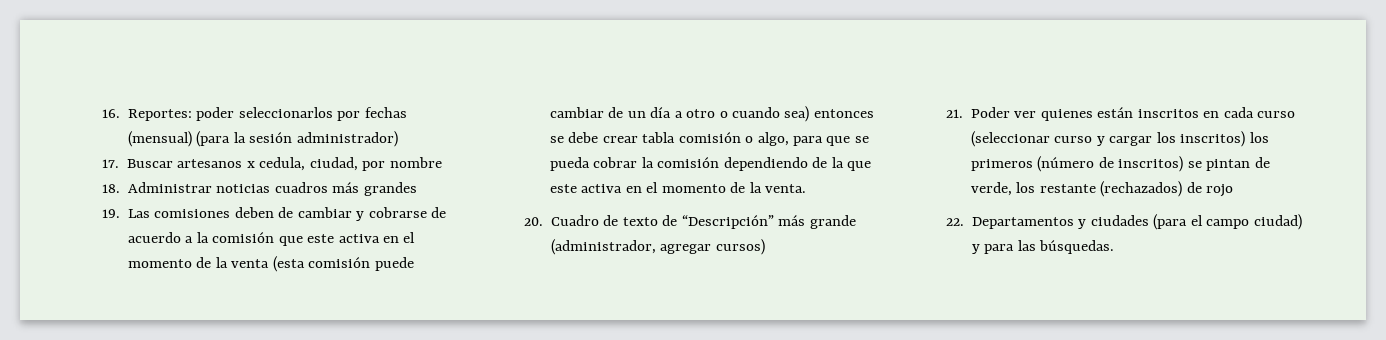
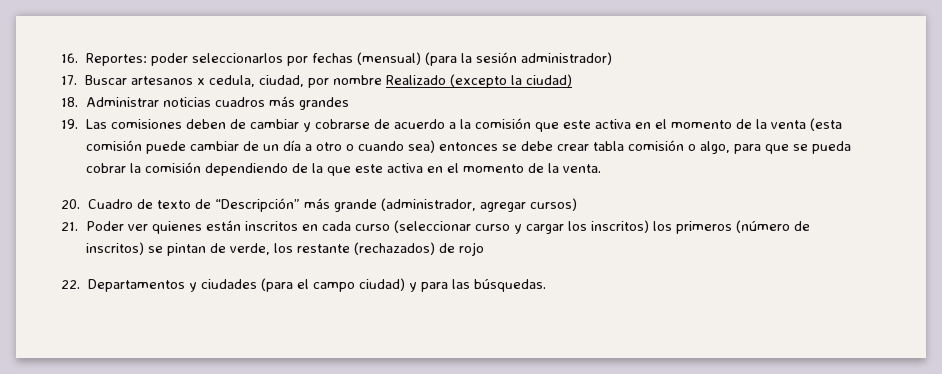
(442, 162) none -> [385,74,572,88] Realizado (excepto la ciudad)

